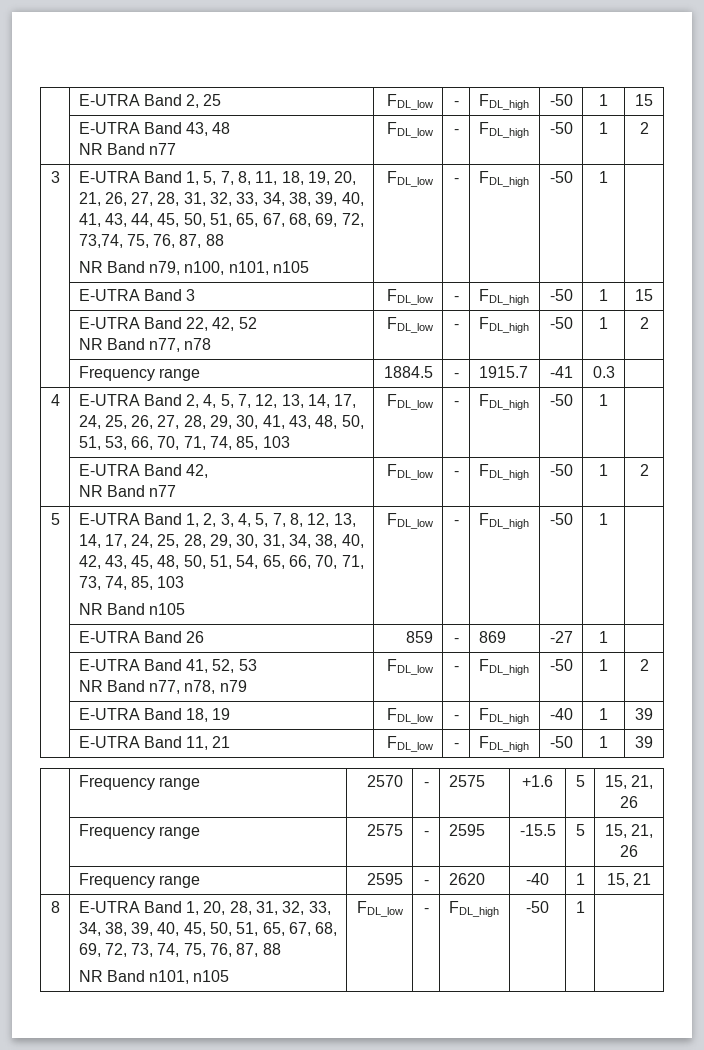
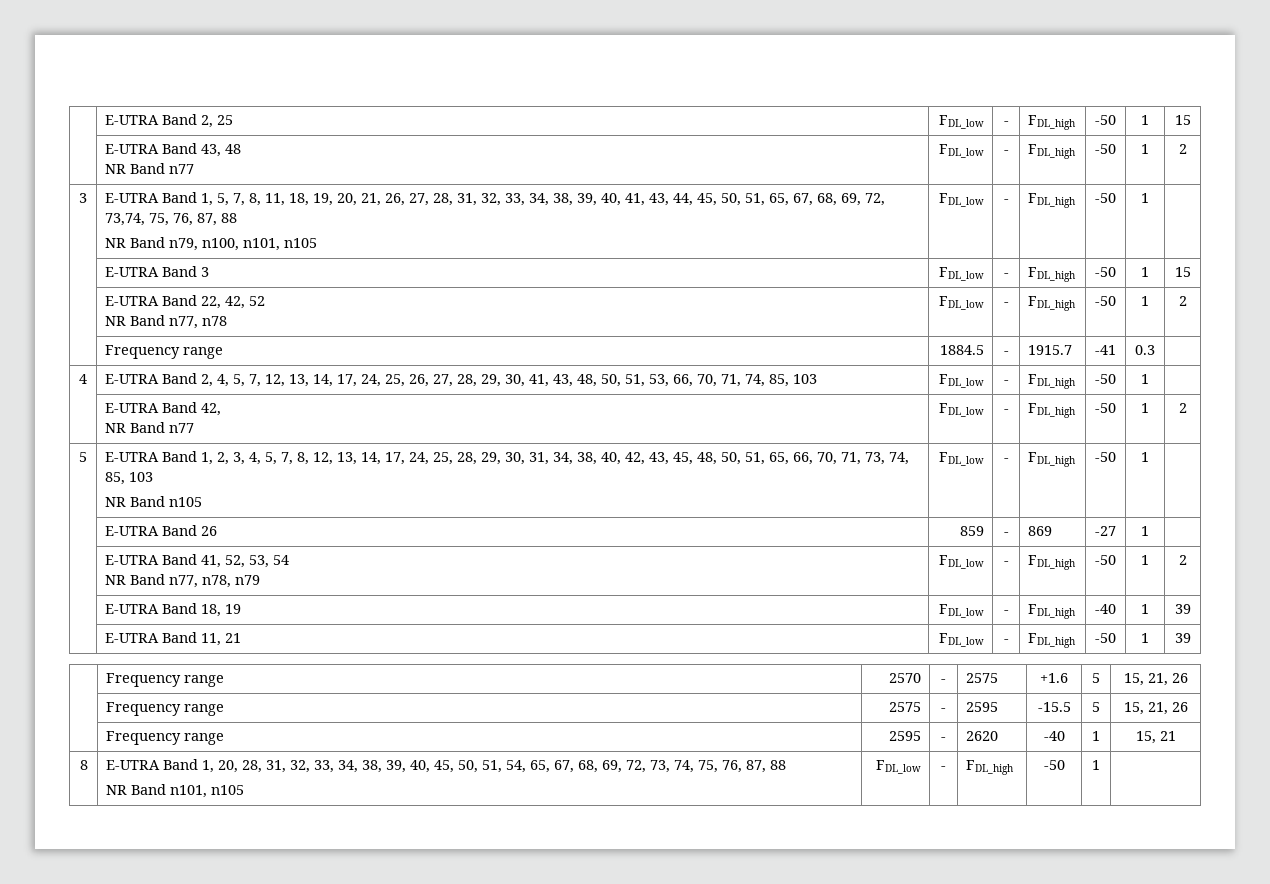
[236,555,259,569] 54, -> (766, 458) none
[238,659,257,671] 53 -> [249,555,290,568] 53, 54
(259, 929) none -> [506,760,527,773] 54,

